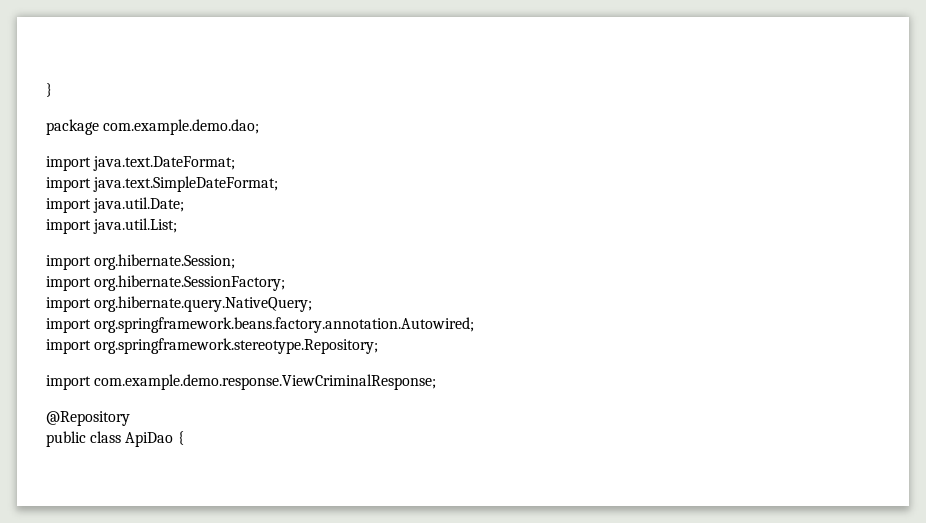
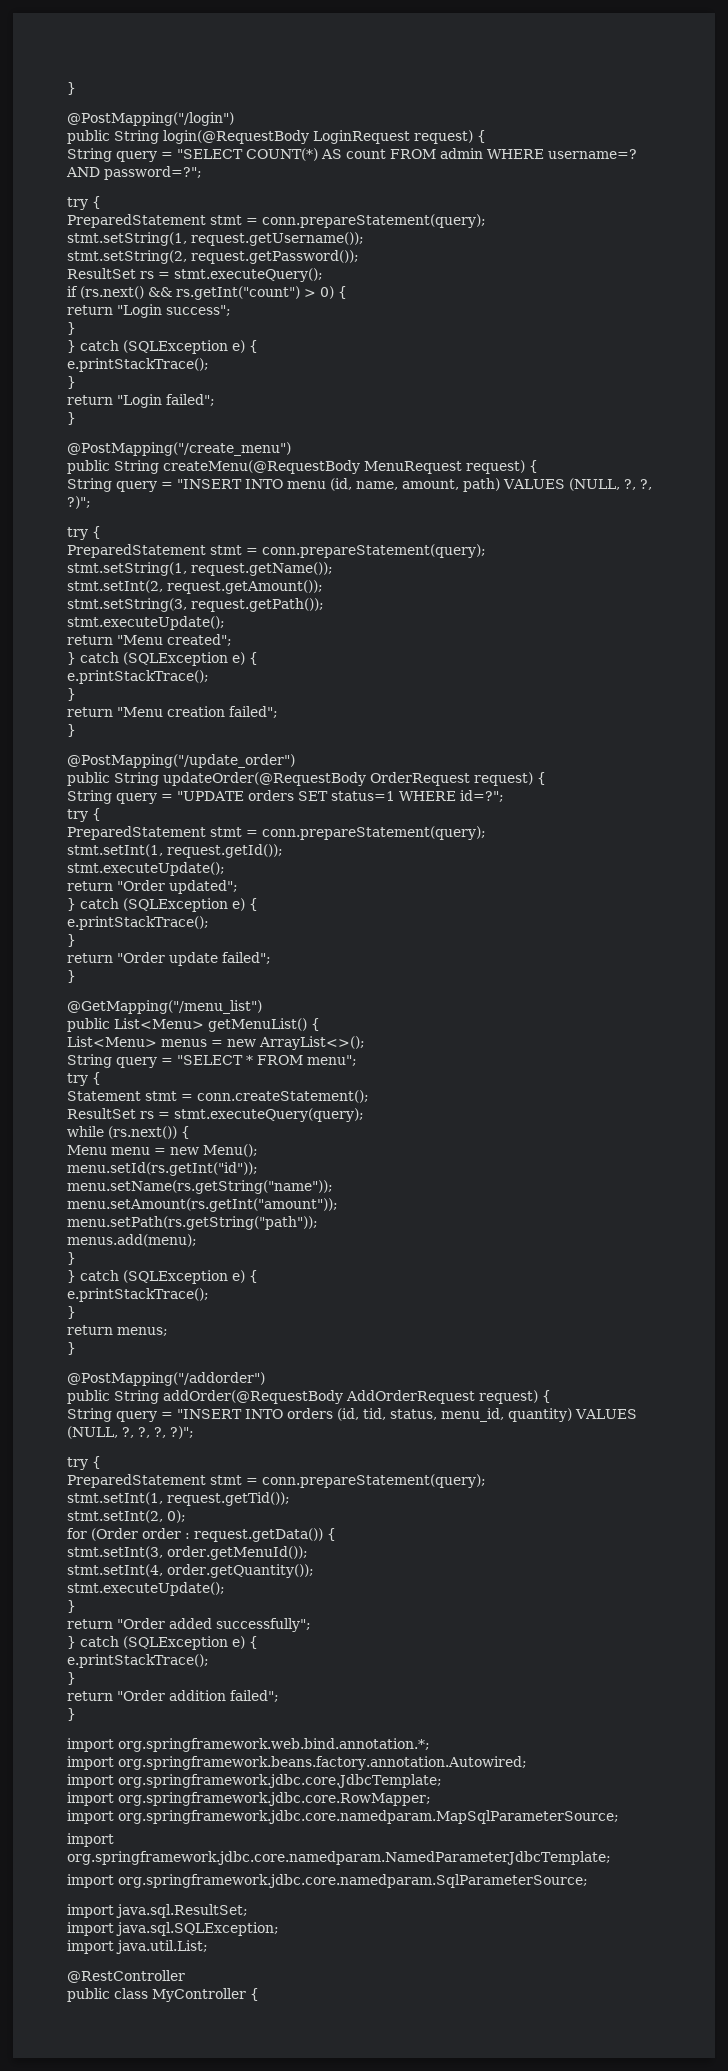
[46,83,52,97] [46,119,260,135] [46,156,236,171] [46,176,279,192] [46,197,185,213] [46,218,178,234] [46,254,236,270] [46,275,286,291] [46,296,313,312] } // package com.example.demo.dao; // import java.text.DateFormat; // import java.text.SimpleDateFormat; // import java.util.Date; // import java.util.List; // import org.hibernate.Session; // import org.hibernate.SessionFactory; // import org.hibernate.query.NativeQuery; -> [67,82,76,95] [67,112,234,126] [67,130,486,144] [67,148,637,162] [66,166,202,180] [67,196,101,210] [67,214,486,228] [67,232,364,246] [67,250,359,264] [67,268,323,282] [67,286,347,300] [67,304,231,318] [67,322,76,335] [67,340,258,354] [67,358,209,372] [67,376,76,389] [67,394,215,408] [67,412,76,425] [67,442,291,456] [67,460,538,474] [67,478,652,492] [67,496,91,509] [67,526,101,540] [67,544,486,558] [67,562,333,576] [67,580,323,594] [67,598,324,612] [67,616,225,630] [67,634,232,646] [67,652,258,666] [67,670,209,684] [67,688,76,701] [67,706,278,718] [67,724,76,737] [67,754,295,768] [67,772,546,786] [67,790,504,804] [67,808,101,822] [67,826,486,840] [67,844,283,858] [67,862,225,876] [67,880,238,894] [67,898,258,912] [67,916,209,930] [67,934,76,947] [67,952,271,966] [67,970,76,983] [67,1000,262,1014] [67,1018,320,1032] [67,1036,365,1050] [67,1054,357,1068] [67,1072,101,1086] [67,1090,369,1103] [67,1108,364,1122] [67,1126,190,1139] [67,1144,258,1157] [67,1162,258,1176] [67,1180,333,1194] [67,1198,338,1212] [67,1216,318,1230] [67,1234,197,1247] [67,1252,76,1265] [67,1270,258,1284] [67,1288,209,1302] [67,1306,76,1319] [67,1325,168,1336] [67,1342,76,1355] [67,1372,265,1386] [67,1390,551,1404] [67,1408,637,1422] [67,1426,194,1439] [67,1456,101,1470] [67,1474,486,1488] [67,1492,290,1506] [67,1510,186,1523] [67,1528,336,1542] [67,1546,308,1560] [67,1564,314,1578] [67,1582,225,1596] [67,1600,76,1613] [67,1618,311,1632] [67,1636,258,1650] [67,1654,209,1668] [67,1672,76,1685] [67,1690,279,1702] [67,1708,76,1721] [67,1738,430,1752] } // @PostMapping("/login") // public String login(@RequestBody LoginRequest request) { // String query = "SELECT COUNT(*) AS count FROM admin WHERE username=? AND password=?"; // try { // PreparedStatement stmt = conn.prepareStatement(query); // stmt.setString(1, request.getUsername()); // stmt.setString(2, request.getPassword()); // ResultSet rs = stmt.executeQuery(); // if (rs.next() && rs.getInt("count") > 0) { // return "Login success"; // } // } catch (SQLException e) { // e.printStackTrace(); // } // return "Login failed"; // } // @PostMapping("/create_menu") // public String createMenu(@RequestBody MenuRequest request) { // String query = "INSERT INTO menu (id, name, amount, path) VALUES (NULL, ?, ?, ?)"; // try { // PreparedStatement stmt = conn.prepareStatement(query); // stmt.setString(1, request.getName()); // stmt.setInt(2, request.getAmount()); // stmt.setString(3, request.getPath()); // stmt.executeUpdate(); // return "Menu created"; // } catch (SQLException e) { // e.printStackTrace(); // } // return "Menu creation failed"; // } // @PostMapping("/update_order") // public String updateOrder(@RequestBody OrderRequest request) { // String query = "UPDATE orders SET status=1 WHERE id=?"; // try { // PreparedStatement stmt = conn.prepareStatement(query); // stmt.setInt(1, request.getId()); // stmt.executeUpdate(); // return "Order updated"; // } catch (SQLException e) { // e.printStackTrace(); // } // return "Order update failed"; // } // @GetMapping("/menu_list") // public List<Menu> getMenuList() { // List<Menu> menus = new ArrayList<>(); // String query = "SELECT * FROM menu"; // try { // Statement stmt = conn.createStatement(); // ResultSet rs = stmt.executeQuery(query); // while (rs.next()) { // Menu menu = new Menu(); // menu.setId(rs.getInt("id")); // menu.setName(rs.getString("name")); // menu.setAmount(rs.getInt("amount")); // menu.setPath(rs.getString("path")); // menus.add(menu); // } // } catch (SQLException e) { // e.printStackTrace(); // } // return menus; // } // @PostMapping("/addorder") // public String addOrder(@RequestBody AddOrderRequest request) { // String query = "INSERT INTO orders (id, tid, status, menu_id, quantity) VALUES (NULL, ?, ?, ?, ?)"; // try { // PreparedStatement stmt = conn.prepareStatement(query); // stmt.setInt(1, request.getTid()); // stmt.setInt(2, 0); // for (Order order : request.getData()) { // stmt.setInt(3, order.getMenuId()); // stmt.setInt(4, order.getQuantity()); // stmt.executeUpdate(); // } // return "Order added successfully"; // } catch (SQLException e) { // e.printStackTrace(); // } // return "Order addition failed"; // } // import org.springframework.web.bind.annotation.*;
[94,338,379,354] [46,374,437,390] [46,411,130,426] org.springframework.stereotype.Repository; // import com.example.demo.response.ViewCriminalResponse; // @Repository -> [118,1774,442,1788] [67,1792,431,1806] [67,1810,619,1824] [67,1833,114,1847] [67,1851,611,1865] [67,1874,588,1888] [67,1904,248,1918] [67,1922,279,1936] [67,1940,208,1954] [67,1970,185,1983] org.springframework.jdbc.core.JdbcTemplate; // import org.springframework.jdbc.core.RowMapper; // import org.springframework.jdbc.core.namedparam.MapSqlParameterSource; // import org.springframework.jdbc.core.namedparam.NamedParameterJdbcTemplate; // import org.springframework.jdbc.core.namedparam.SqlParameterSource; // import java.sql.ResultSet; // import java.sql.SQLException; // import java.util.List; // @RestController
[125,432,174,447] ApiDao -> [152,1988,246,2002] MyController

